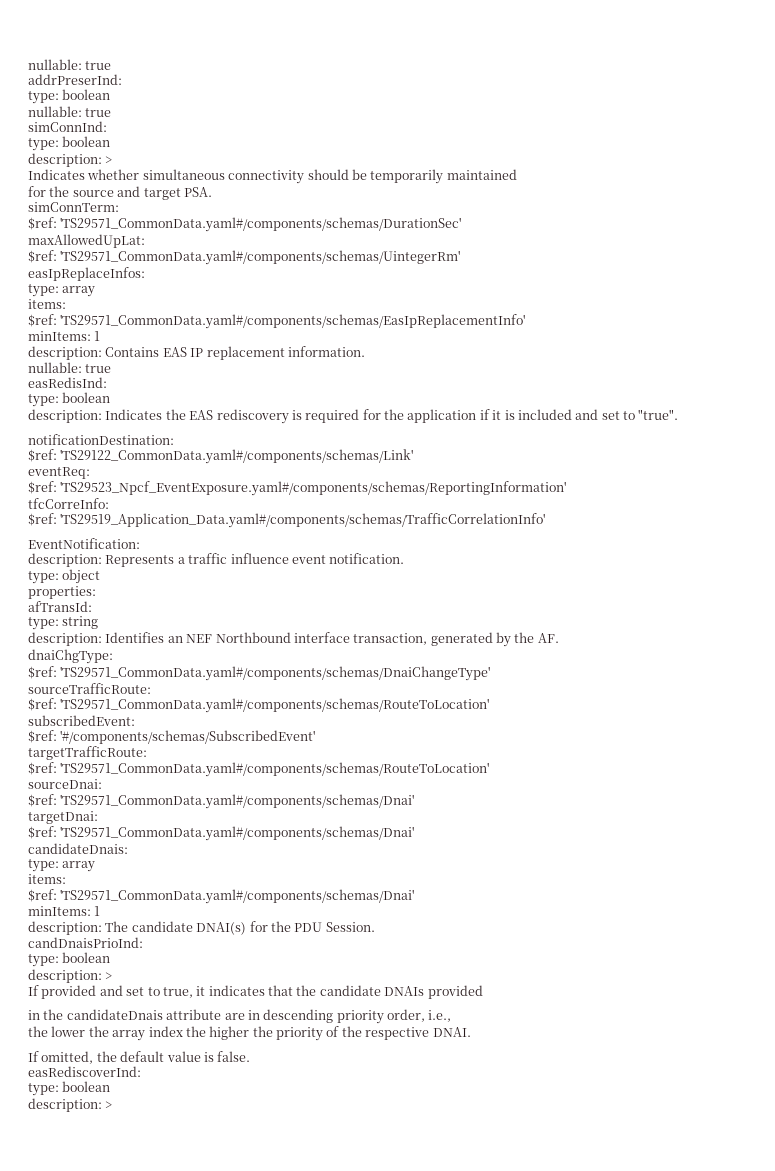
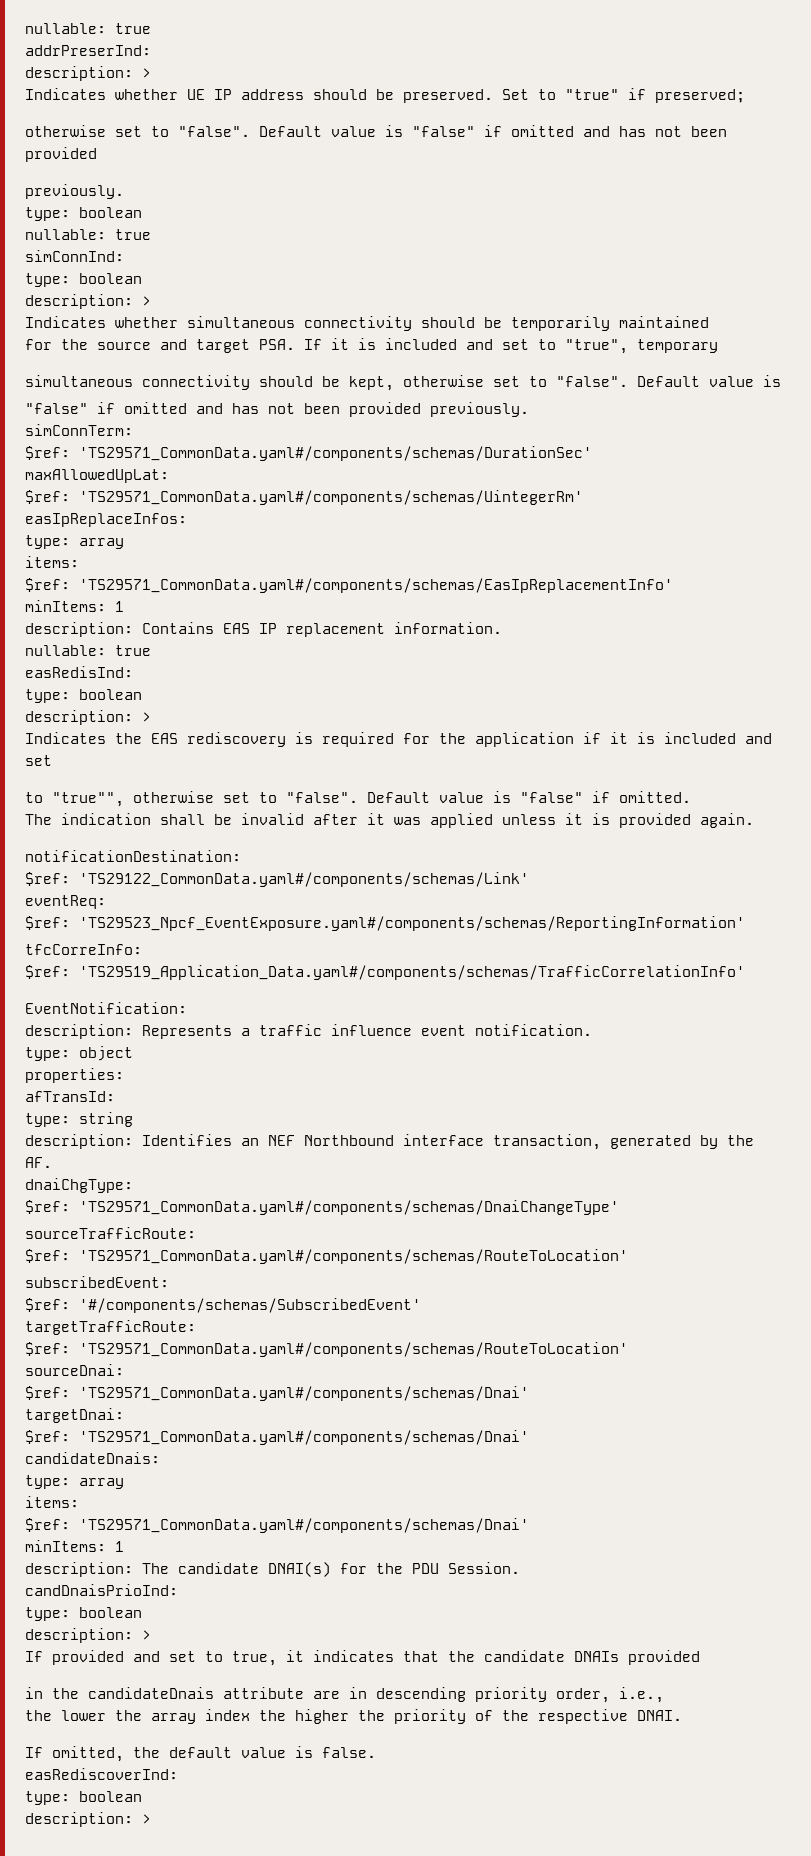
(122, 79) none -> [25,66,151,81] [25,88,745,103] [25,125,727,137] [25,147,97,162] [25,184,124,199] // description: > // Indicates whether UE IP address should be preserved. Set to "true" if preserved; // otherwise set to "false". Default value is "false" if omitted and has not been provided // previously.
(212, 192) none -> [304,338,718,354] [25,375,781,391] [25,402,529,417] If it is included and set to "true", temporary // simultaneous connectivity should be kept, otherwise set to "false". Default value is // "false" if omitted and has not been provided previously.
(102, 416) none -> [142,712,151,722] > //
[623,409,679,420] to "true". -> [25,791,691,807] [25,813,754,828] // to "true"", otherwise set to "false". Default value is "false" if omitted. // The indication shall be invalid after it was applied unless it is provided again.

